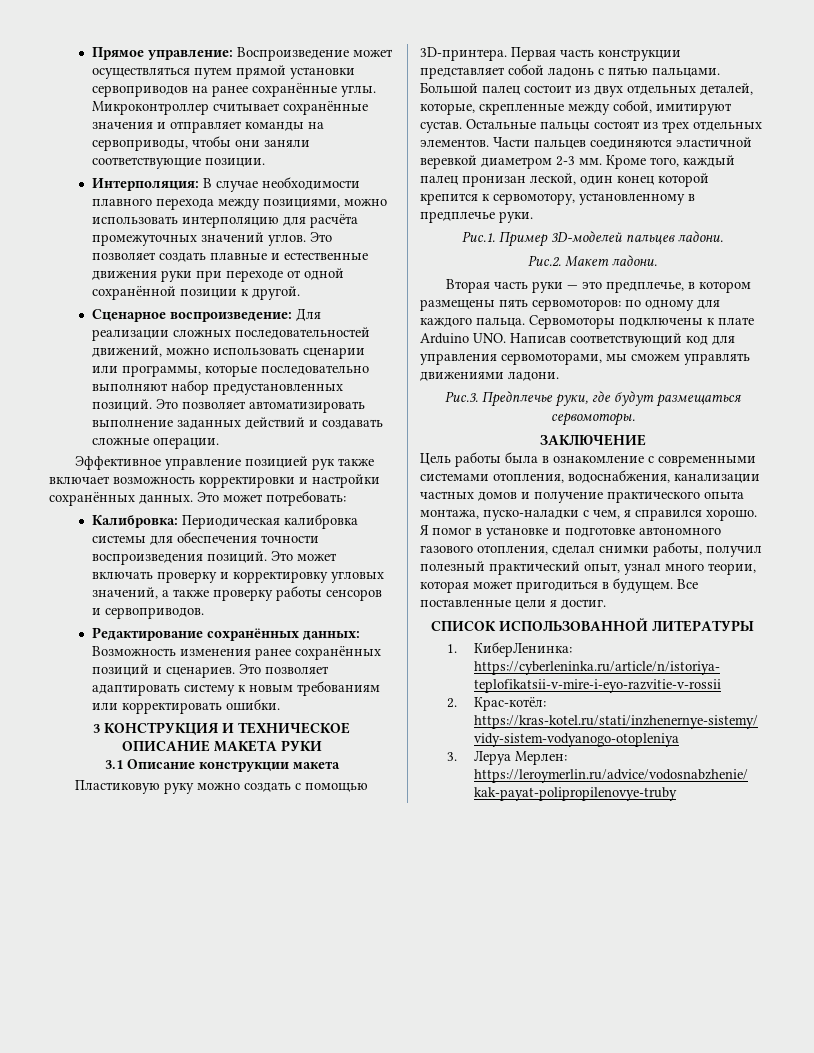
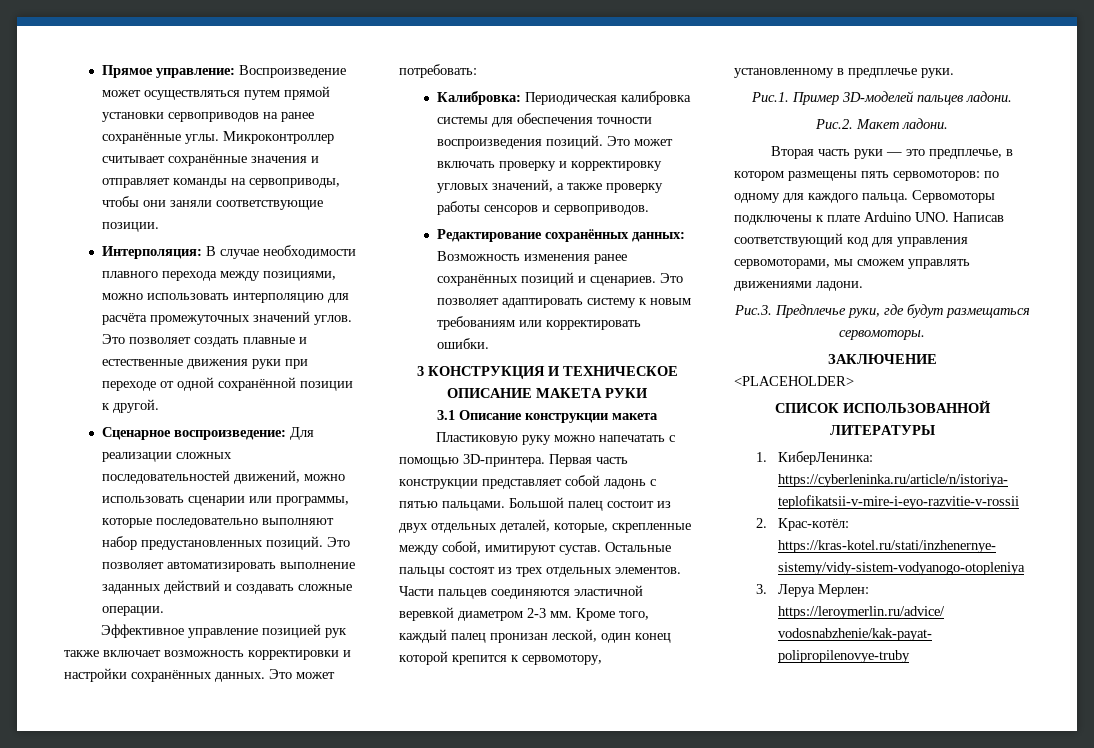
[243,782,291,792] создать -> [598,435,665,442] напечатать
[420,452,756,467] [420,470,760,483] [420,491,744,503] [420,509,757,521] [420,525,721,539] [420,542,762,557] [420,561,756,575] [420,578,698,593] [420,599,606,609] Цель работы была в ознакомление с современными системами отопления, водоснабжения, канализации частных домов и получение практического опыта монтажа, пуско-наладки с чем, я справился хорошо. Я помог в установке и подготовке автономного газового отопления, сделал снимки работы, получил полезный практический опыт, узнал много теории, которая может пригодиться в будущем. Все поставленные цели я достиг. -> [734,376,854,386] <PLACEHOLDER>

